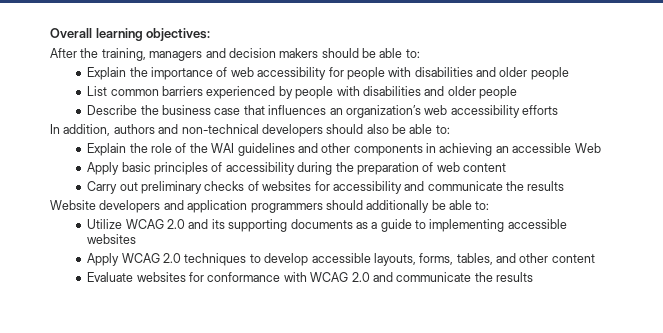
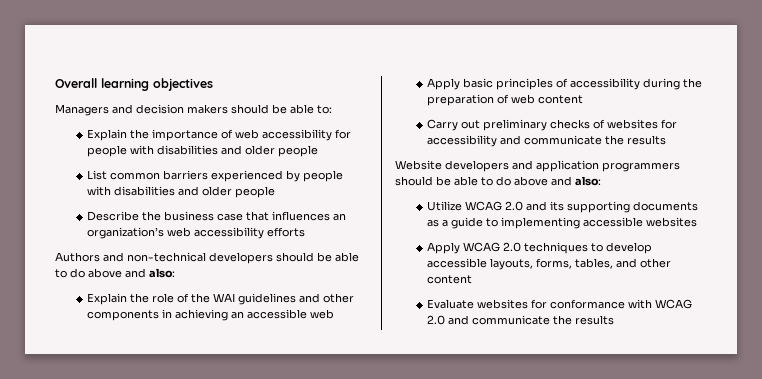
[146,28,211,41] [50,48,203,61] objectives: // After the training, managers -> [153,78,213,91] [55,104,109,116] objectives // Managers
[50,124,155,136] In addition, authors -> [55,252,100,262] Authors
[366,124,450,134] also be able to: -> [317,252,359,262] [55,268,175,278] be able to do above and also:
[574,143,601,153] Web -> [310,309,335,319] web
[366,200,490,213] additionally be able to: -> [436,176,601,186] be able to do above and also:

